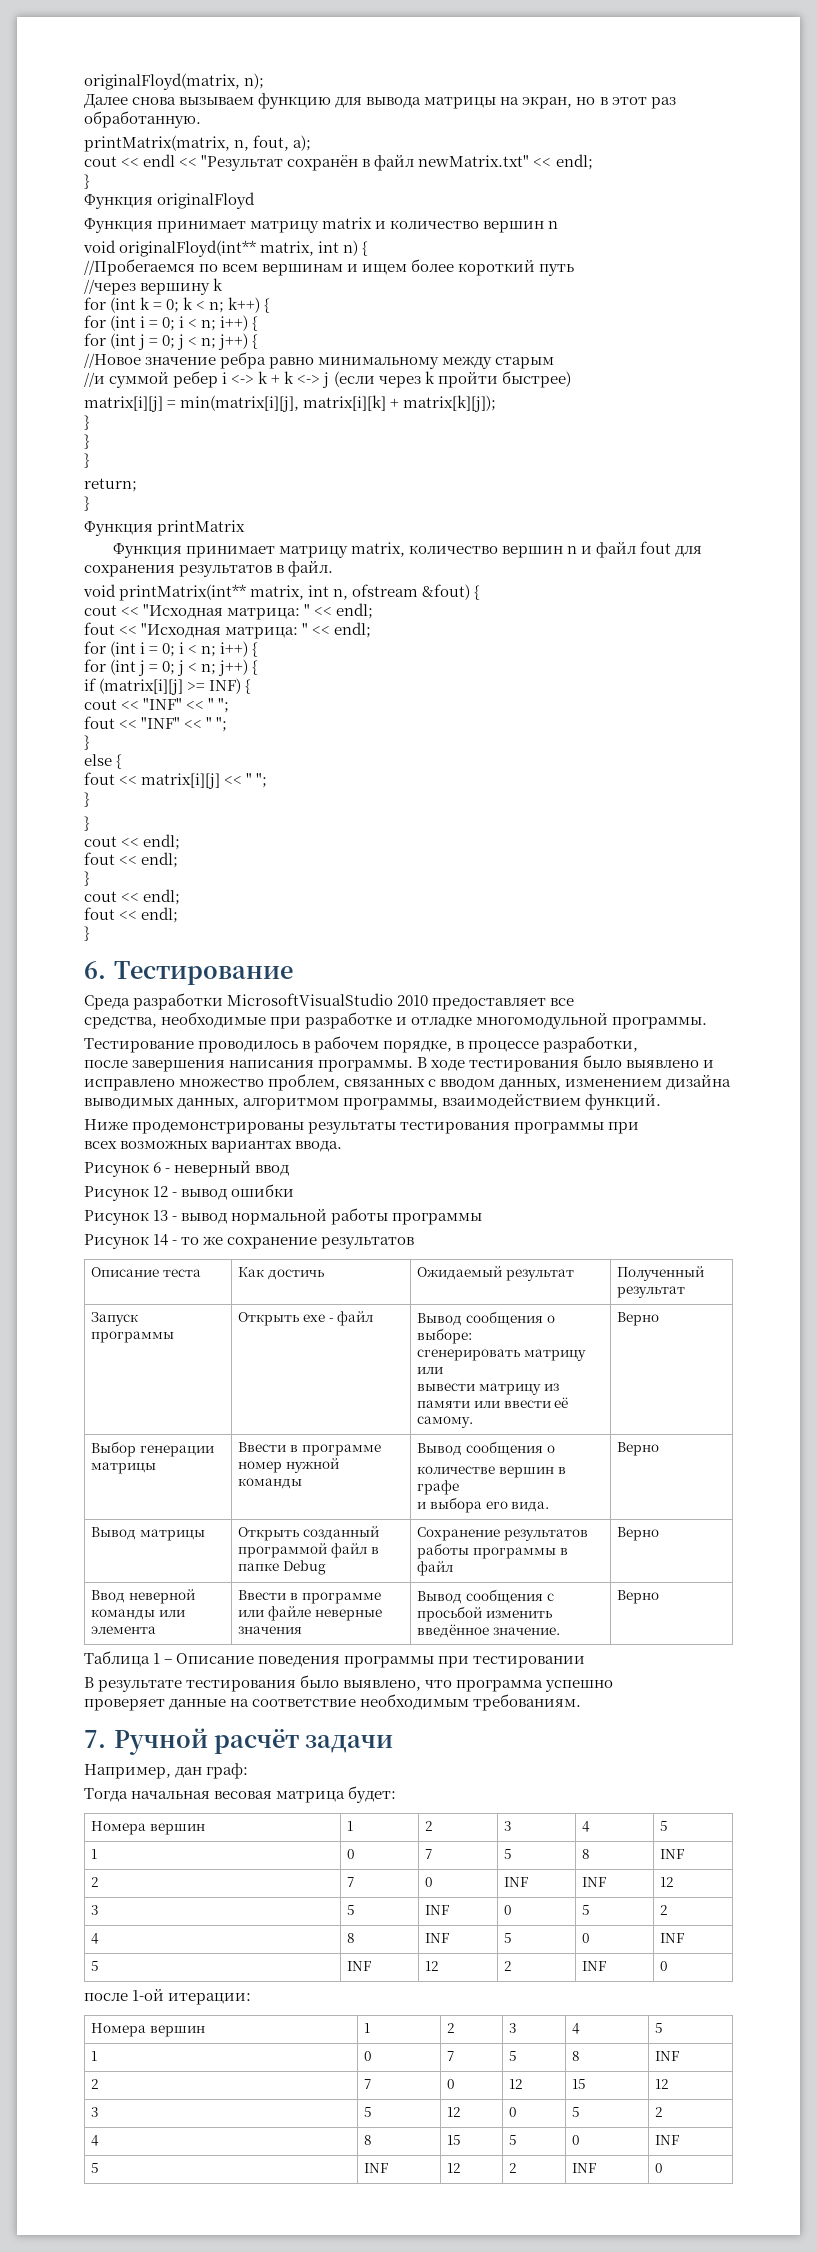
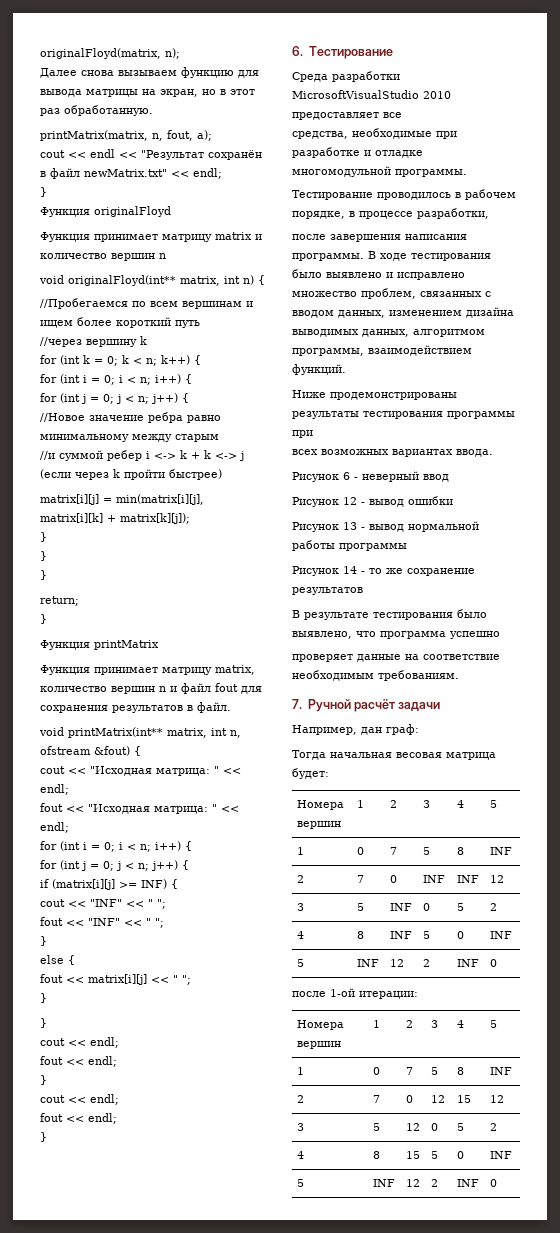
[91,1267,202,1277] [238,1267,325,1280] [417,1266,575,1281] [617,1266,705,1281] [617,1286,686,1298] [91,1312,139,1326] [91,1331,175,1343] [238,1311,374,1326] [417,1311,555,1326] [417,1328,473,1344] [417,1349,587,1361] [417,1367,444,1374] [417,1383,559,1395] [417,1397,569,1408] [417,1416,474,1428] [617,1312,660,1326] [91,1441,215,1457] [91,1462,157,1474] [238,1442,381,1456] [238,1458,340,1473] [238,1478,303,1489] [417,1441,555,1456] [417,1466,566,1478] [417,1480,460,1495] [417,1497,550,1513] [617,1442,660,1456] [91,1527,206,1541] [238,1526,380,1541] [238,1543,379,1558] [238,1560,327,1575] [417,1527,589,1541] [417,1543,568,1559] [417,1561,454,1576] [617,1527,660,1541] [91,1589,196,1604] [91,1609,186,1620] [91,1626,157,1634] [238,1590,381,1604] [238,1606,382,1621] [238,1626,303,1634] [417,1589,554,1604] [417,1606,553,1622] [417,1624,561,1638] [617,1590,660,1604] [84,1651,586,1668] // Описание теста | Как достичь | Ожидаемый результат | Полученный результат // Запуск программы | Открыть exe - файл | Вывод сообщения о выборе: // сгенерировать матрицу или // вывести матрицу из памяти или ввести её самому. | Верно // Выбор генерации матрицы | Ввести в программе номер нужной команды | Вывод сообщения о // количестве вершин в графе // и выбора его вида. | Верно // Вывод матрицы | Открыть созданный программой файл в папке Debug | Сохранение результатов работы программы в файл | Верно // Ввод неверной команды или элемента | Ввести в программе или файле неверные значения | Вывод сообщения с просьбой изменить введённое значение. | Верно // Таблица 1 – Описание поведения программы при тестировании -> (363, 591) none

